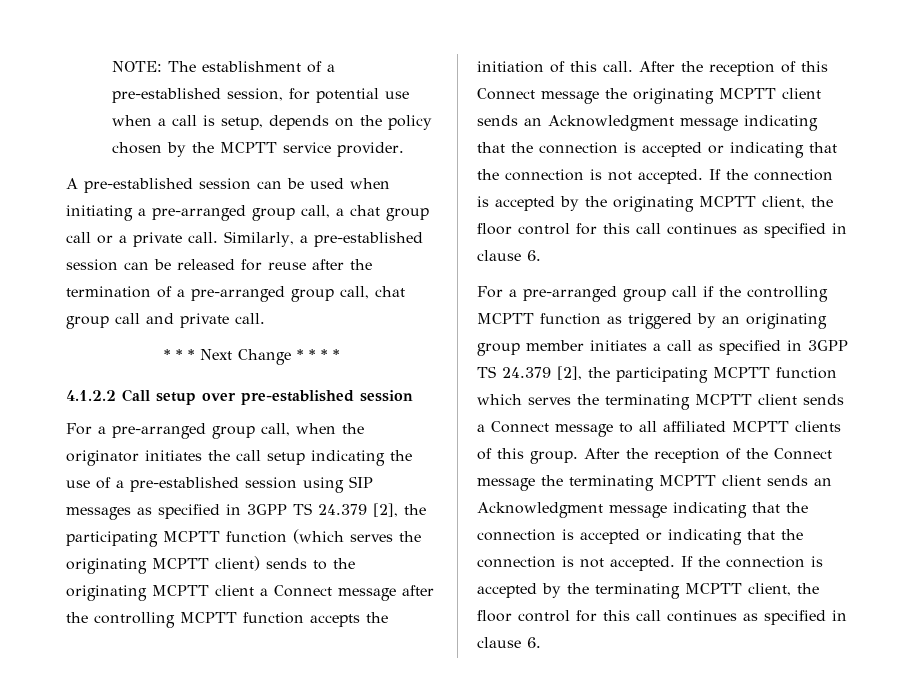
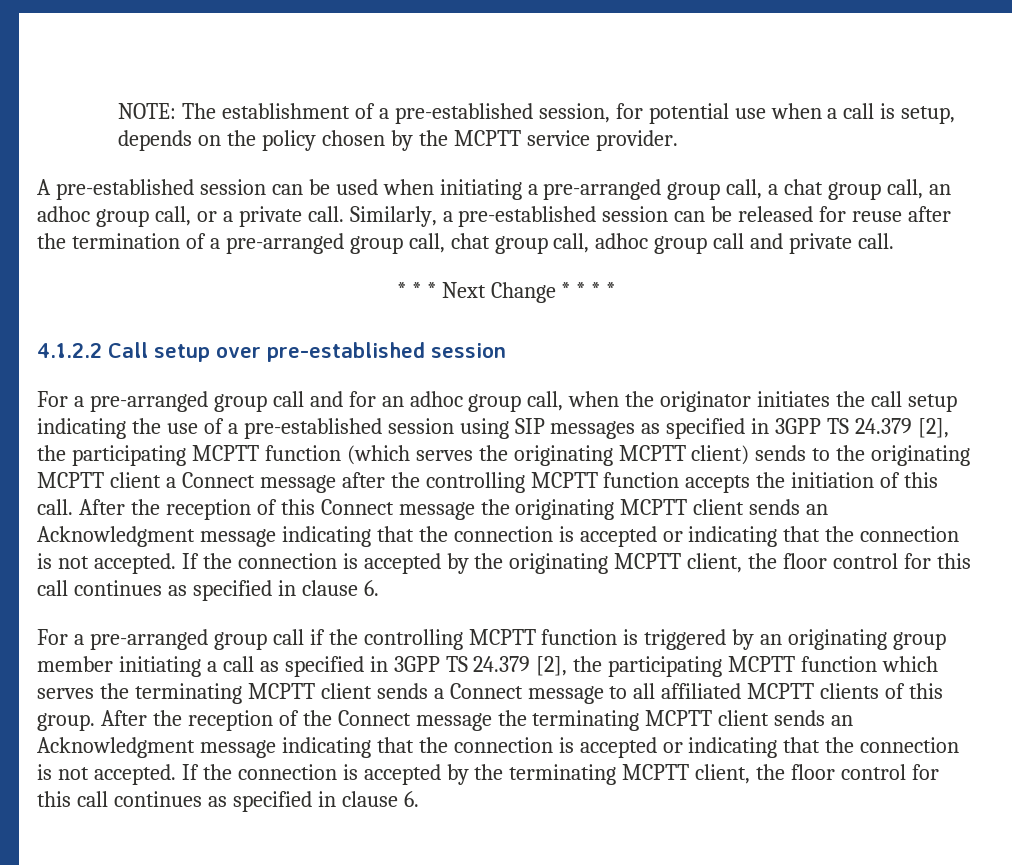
[66,232,91,243] call -> [887,179,952,199] [37,206,191,227] call, an adhoc group call,
(109, 322) none -> [553,233,708,254] call, adhoc group
(255, 432) none -> [272,391,522,412] call and for an adhoc group
[607,316,622,324] as -> [623,629,639,645] is
[590,340,647,351] initiates -> [118,656,201,677] initiating

